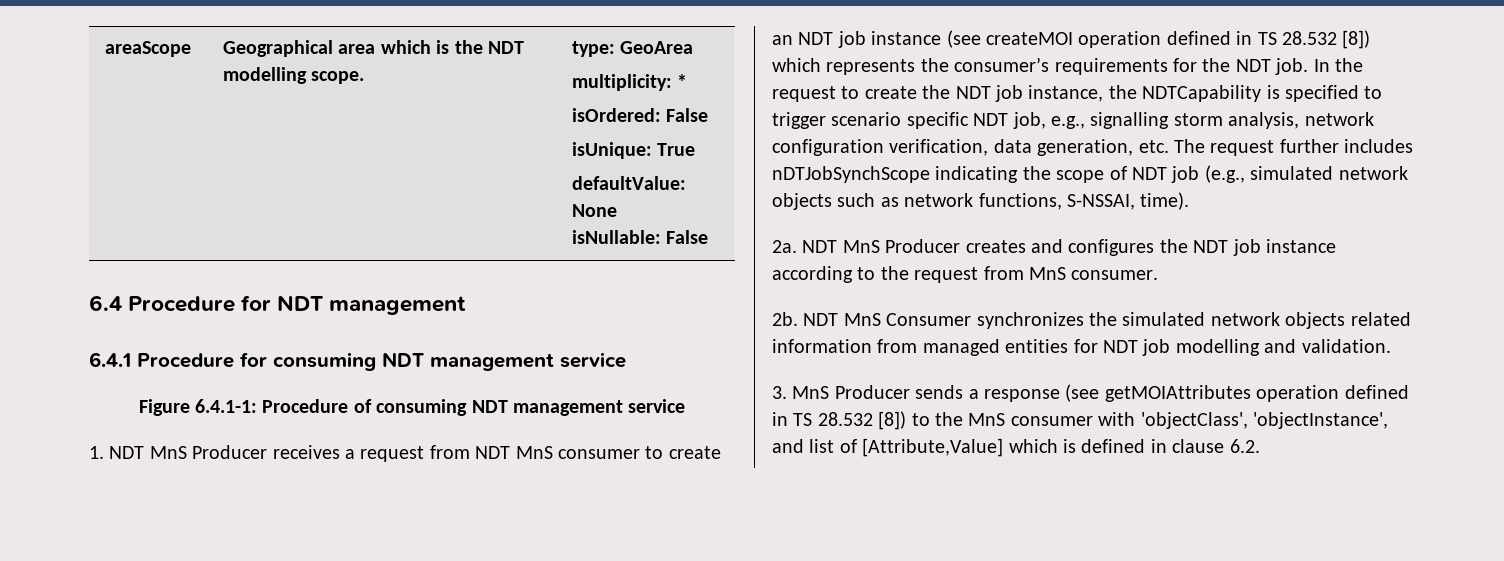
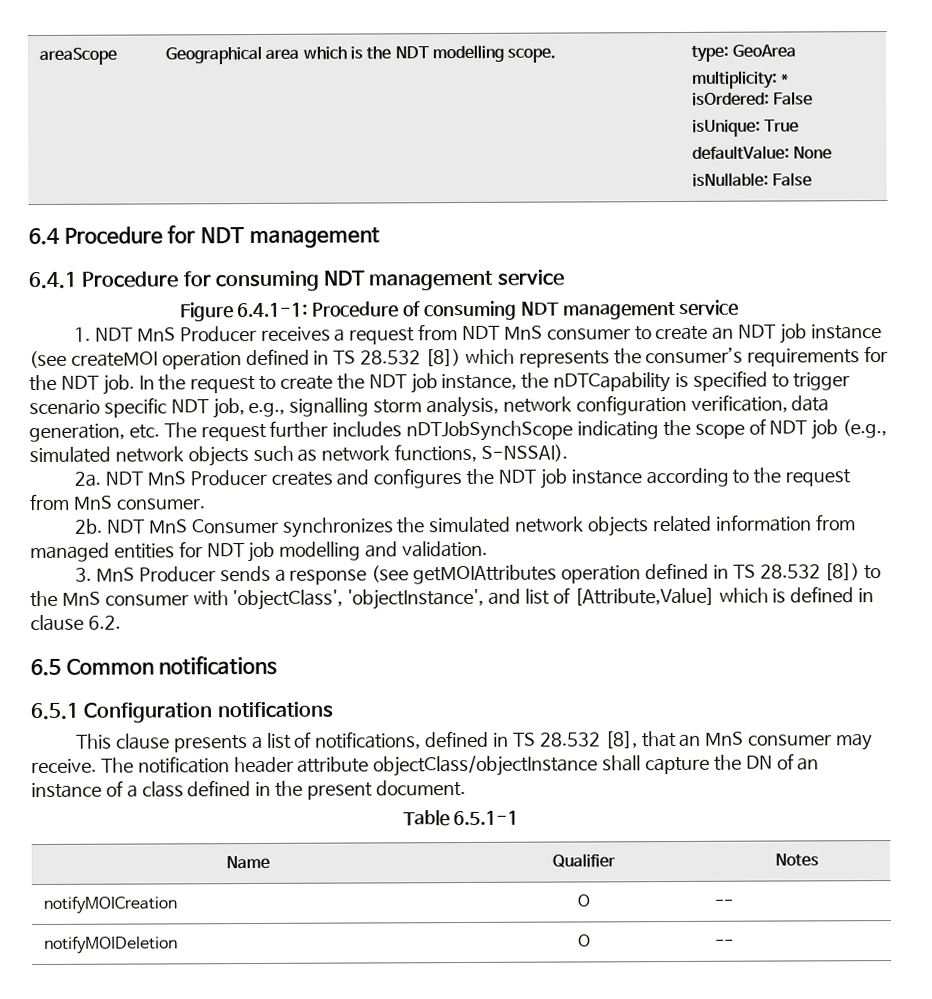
[1142,85,1262,102] NDTCapability -> [553,372,672,393] nDTCapability
[1067,192,1190,210] S-NSSAI, time). -> [481,444,569,462] S-NSSAI).
(1260, 446) none -> [30,655,278,677] [30,701,334,723] [76,730,873,753] [31,753,820,777] [31,780,466,800] [402,810,520,827] [226,855,270,870] [552,853,616,868] [774,853,819,867] [43,895,178,914] [577,894,590,907] [714,899,734,906] [44,935,179,954] [578,934,591,947] [715,939,735,946] // 6.5 Common notifications // 6.5.1 Configuration notifications // This clause presents a list of notifications, defined in TS 28.532 [8], that an MnS consumer may receive. The notification header attribute objectClass/objectInstance shall capture the DN of an instance of a class defined in the present document. // Table 6.5.1-1 // Name | Qualifier | Notes // notifyMOICreation | O | -- // notifyMOIDeletion | O | --

